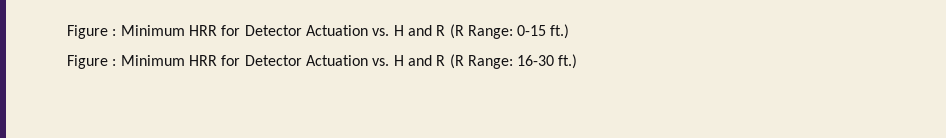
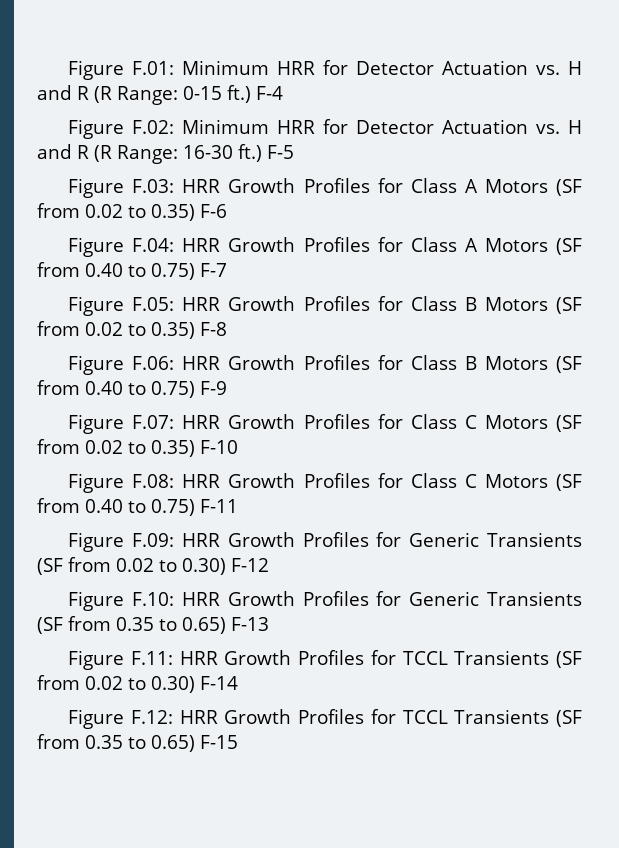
[67,25,117,39] Figure : -> [68,60,175,80] Figure F.01:
[67,55,117,69] // Figure : -> [256,86,283,100] [68,119,175,139] F-4 // Figure F.02:
(578, 61) none -> [267,145,294,159] [68,178,583,198] [37,203,227,221] [68,237,583,257] [37,262,227,280] [68,296,583,316] [37,321,227,339] [68,355,583,375] [37,380,227,398] [68,414,583,434] [37,439,238,457] [68,473,583,493] [37,498,238,516] [68,532,583,552] [37,557,269,575] [68,591,583,611] [37,616,269,634] [68,650,582,670] [37,675,238,693] [68,709,582,729] [37,734,238,752] F-5 // Figure F.03: HRR Growth Profiles for Class A Motors (SF from 0.02 to 0.35) F-6 // Figure F.04: HRR Growth Profiles for Class A Motors (SF from 0.40 to 0.75) F-7 // Figure F.05: HRR Growth Profiles for Class B Motors (SF from 0.02 to 0.35) F-8 // Figure F.06: HRR Growth Profiles for Class B Motors (SF from 0.40 to 0.75) F-9 // Figure F.07: HRR Growth Profiles for Class C Motors (SF from 0.02 to 0.35) F-10 // Figure F.08: HRR Growth Profiles for Class C Motors (SF from 0.40 to 0.75) F-11 // Figure F.09: HRR Growth Profiles for Generic Transients (SF from 0.02 to 0.30) F-12 // Figure F.10: HRR Growth Profiles for Generic Transients (SF from 0.35 to 0.65) F-13 // Figure F.11: HRR Growth Profiles for TCCL Transients (SF from 0.02 to 0.30) F-14 // Figure F.12: HRR Growth Profiles for TCCL Transients (SF from 0.35 to 0.65) F-15

